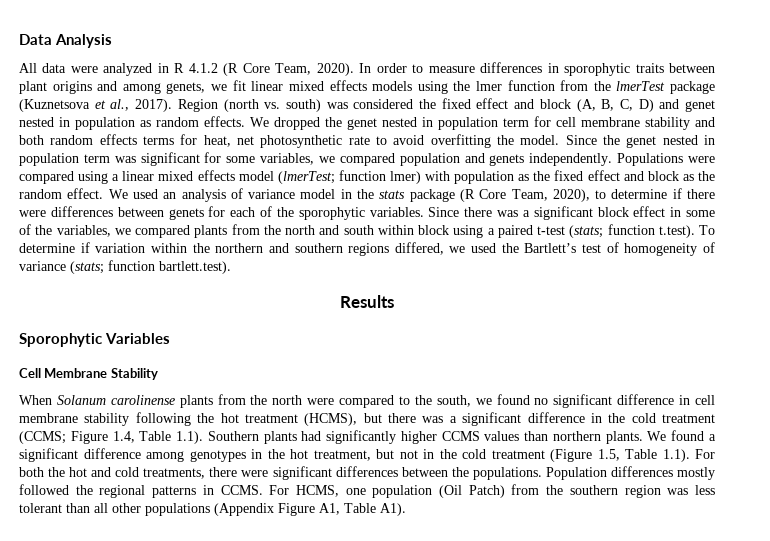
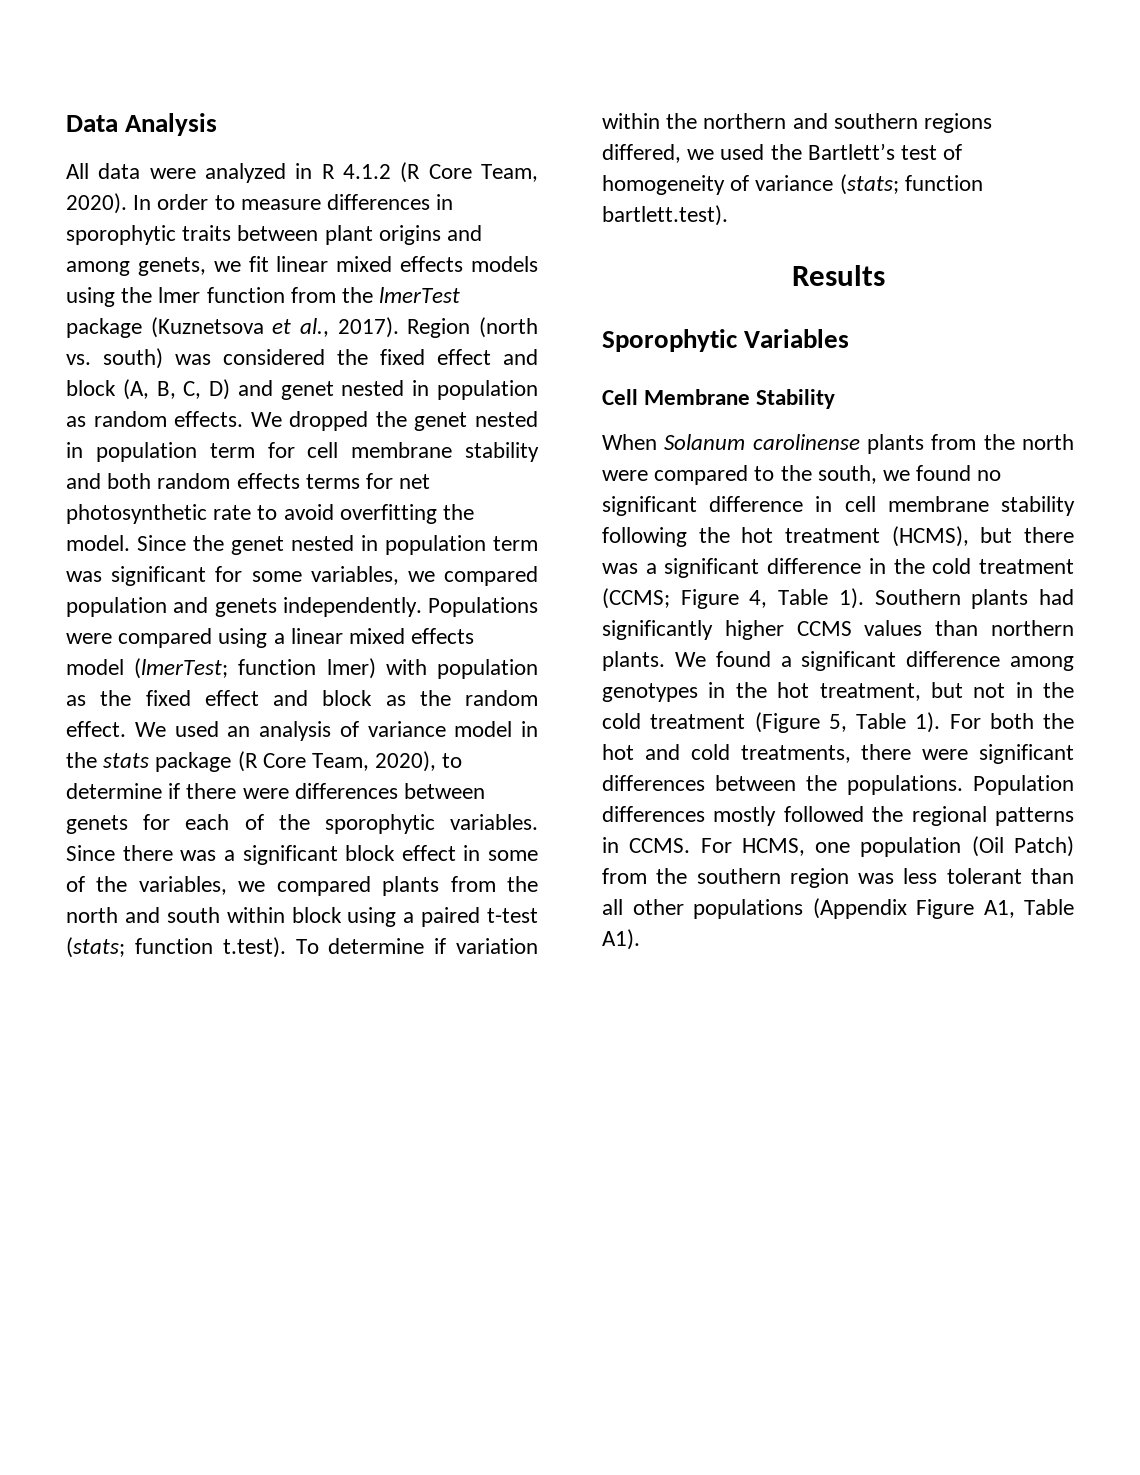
[203,135,231,147] heat, -> (394, 481) none
[112,431,204,444] 1.4, Table 1.1). -> [749,588,864,609] 4, Table 1).
[597,449,690,462] 1.5, Table 1.1). -> [828,712,941,733] 5, Table 1).

